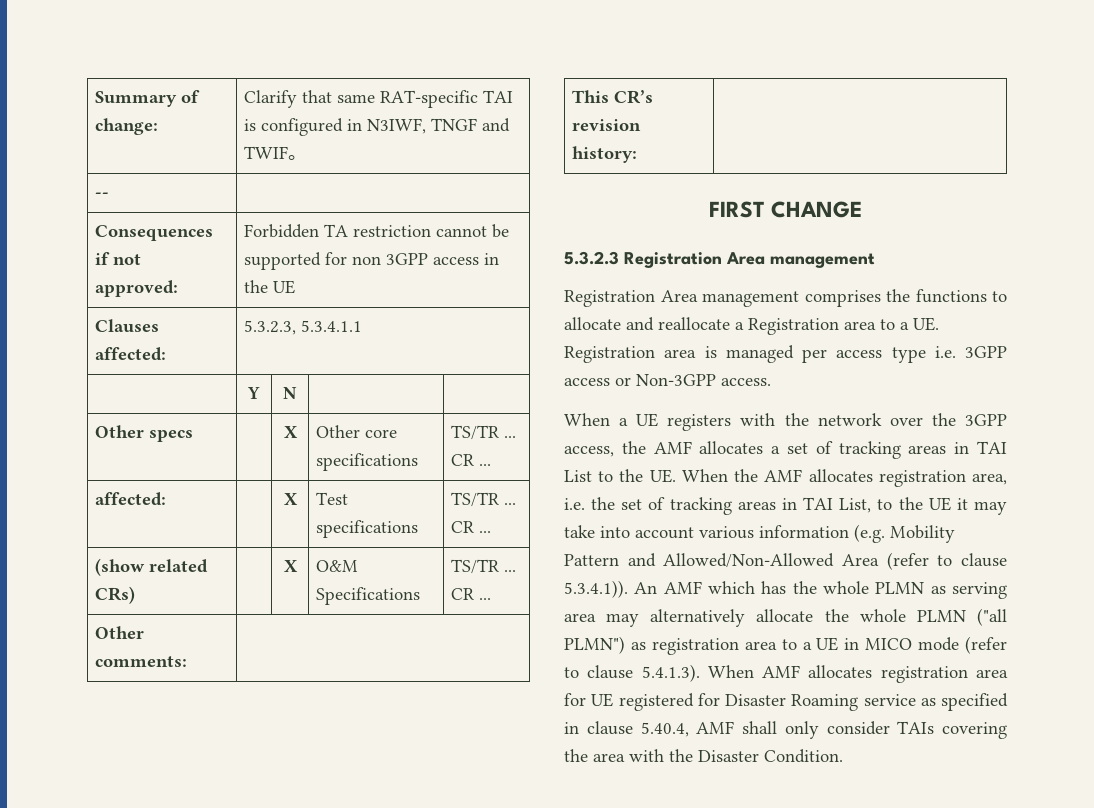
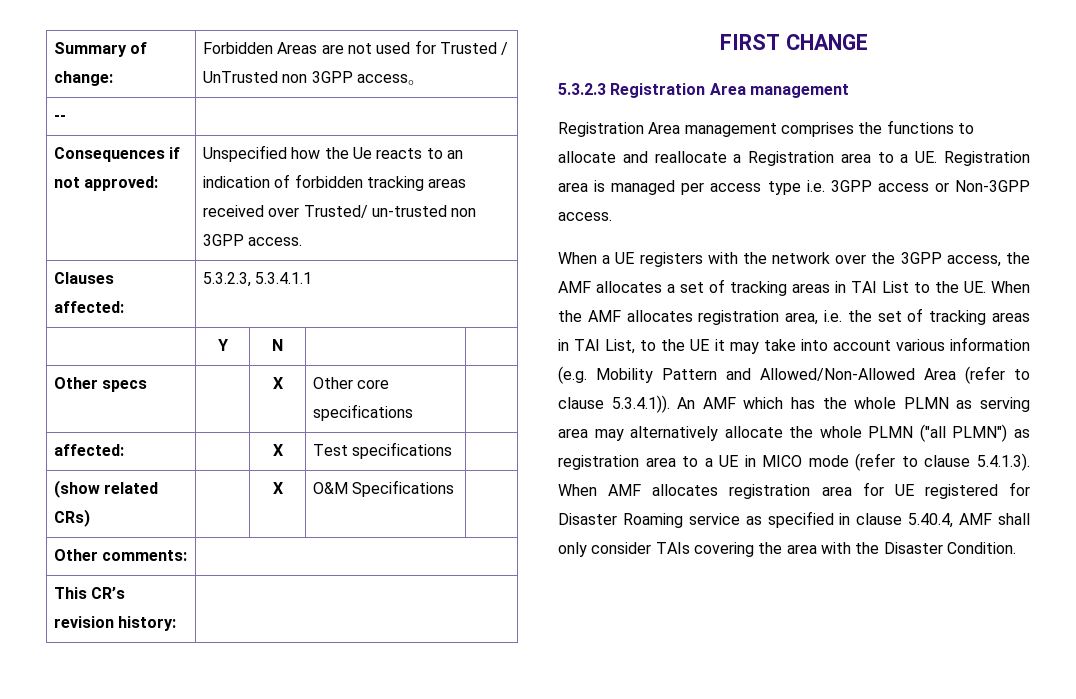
[244,90,514,108] [244,118,511,136] [244,146,289,159] Clarify that same RAT-specific TAI is configured in N3IWF, TNGF and TWIF -> [202,40,509,55] [202,71,408,83] Forbidden Areas are not used for Trusted / UnTrusted non 3GPP access
[244,224,510,238] [244,252,500,270] [244,280,296,294] Forbidden TA restriction cannot be supported for non 3GPP access in the UE -> [202,145,463,162] [202,174,467,191] [202,205,477,218] [202,234,303,246] Unspecified how the Ue reacts to an indication of forbidden tracking areas received over Trusted/ un-trusted non 3GPP access.
[451,425,517,440] [451,454,492,466] TS/TR ... CR ... -> (413, 412) none
[451,492,517,507] [451,521,492,533] TS/TR ... CR ... -> (453, 450) none
[451,559,517,574] [451,588,492,600] TS/TR ... CR ... -> (455, 488) none

